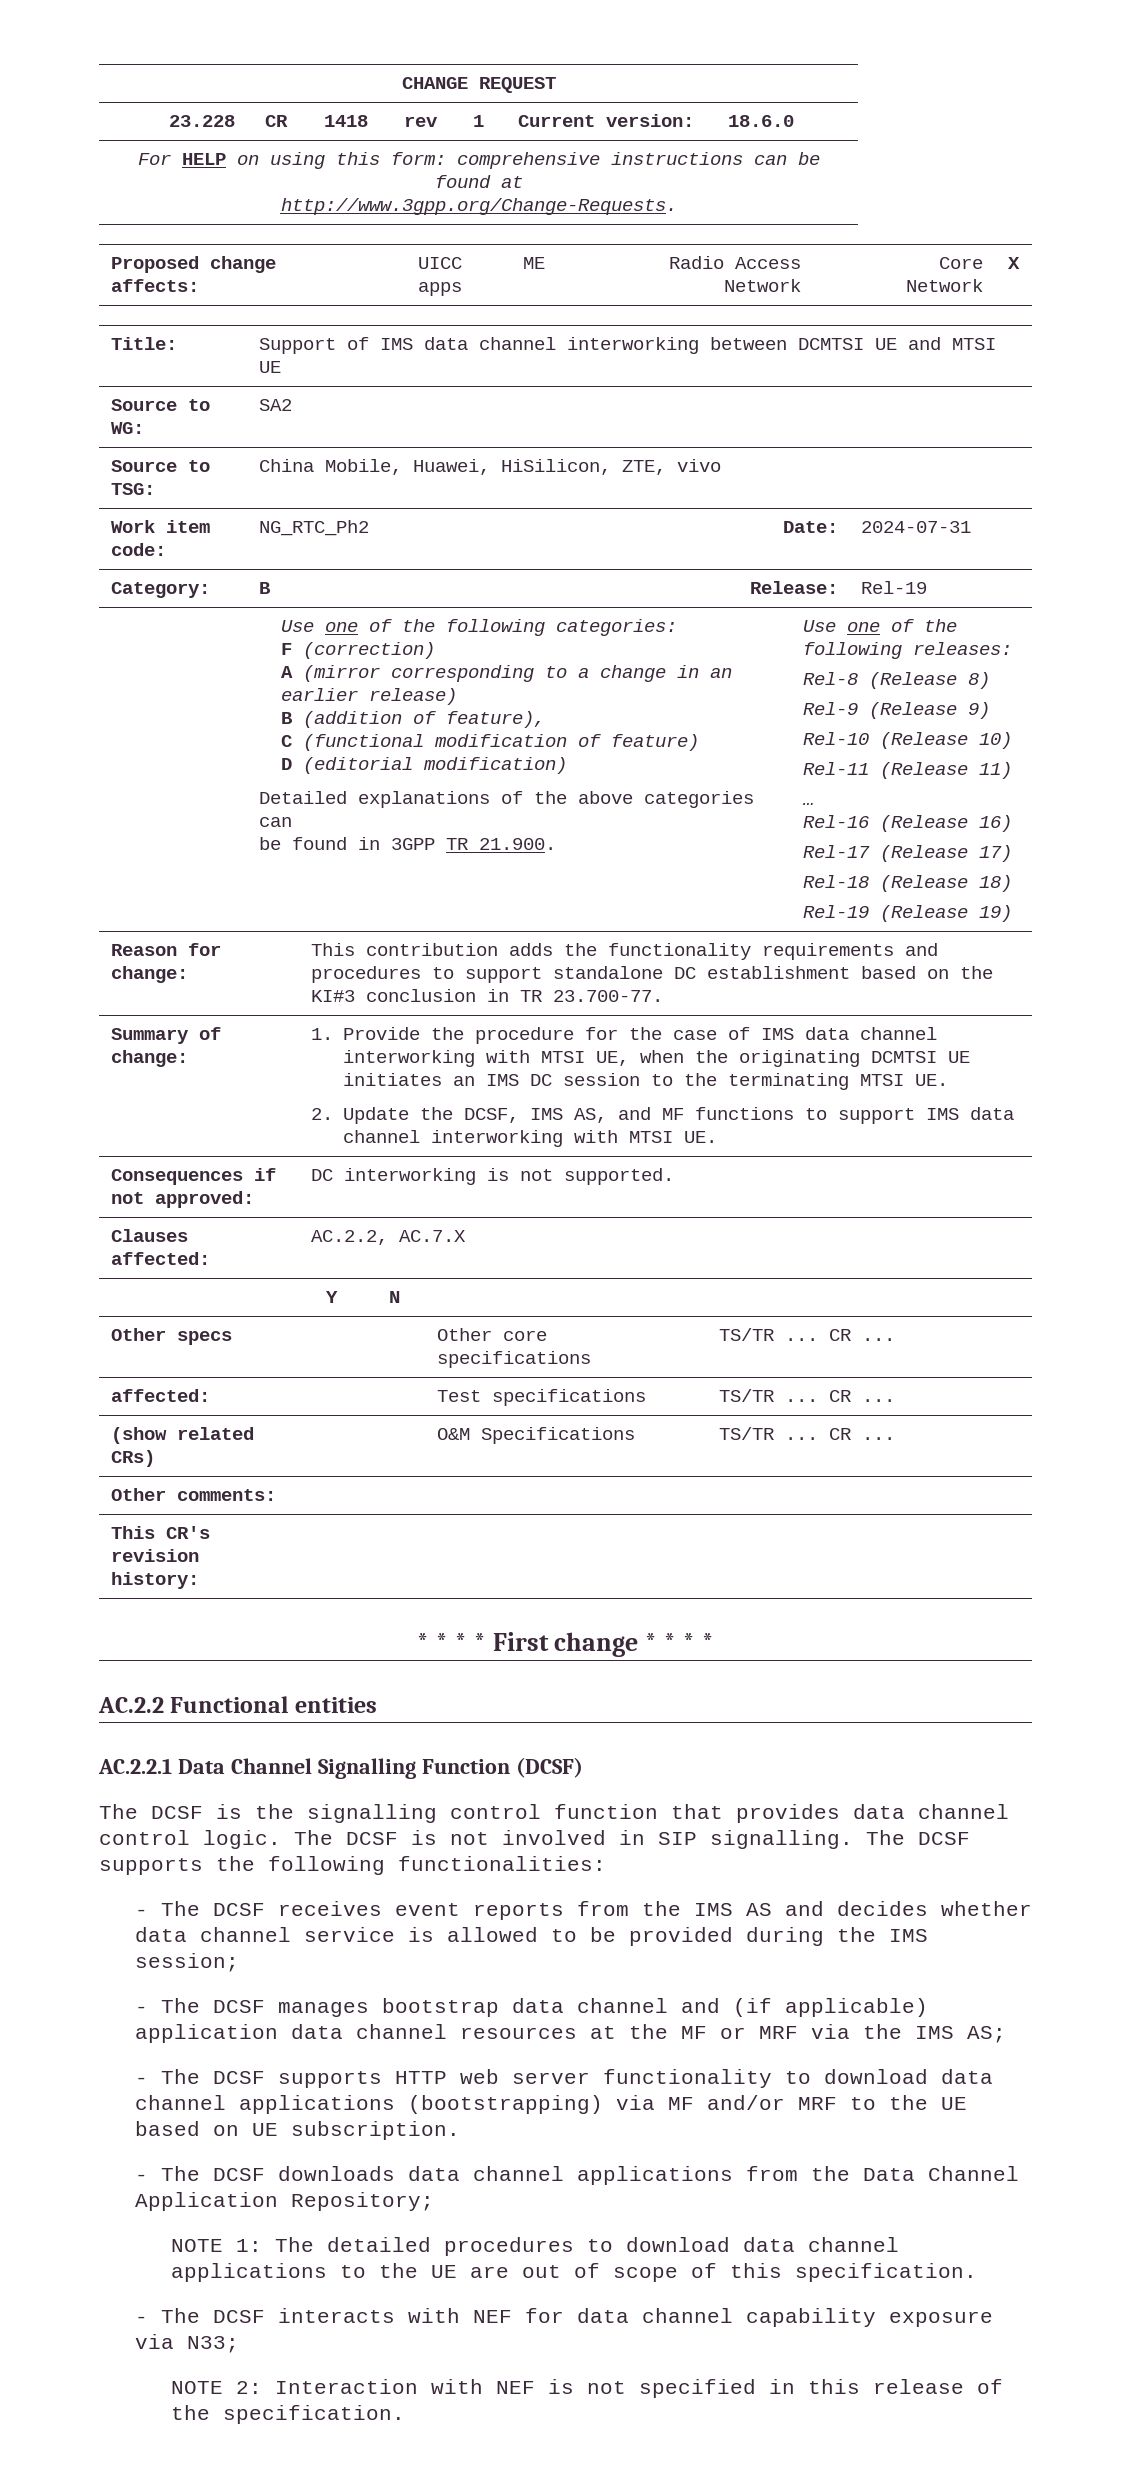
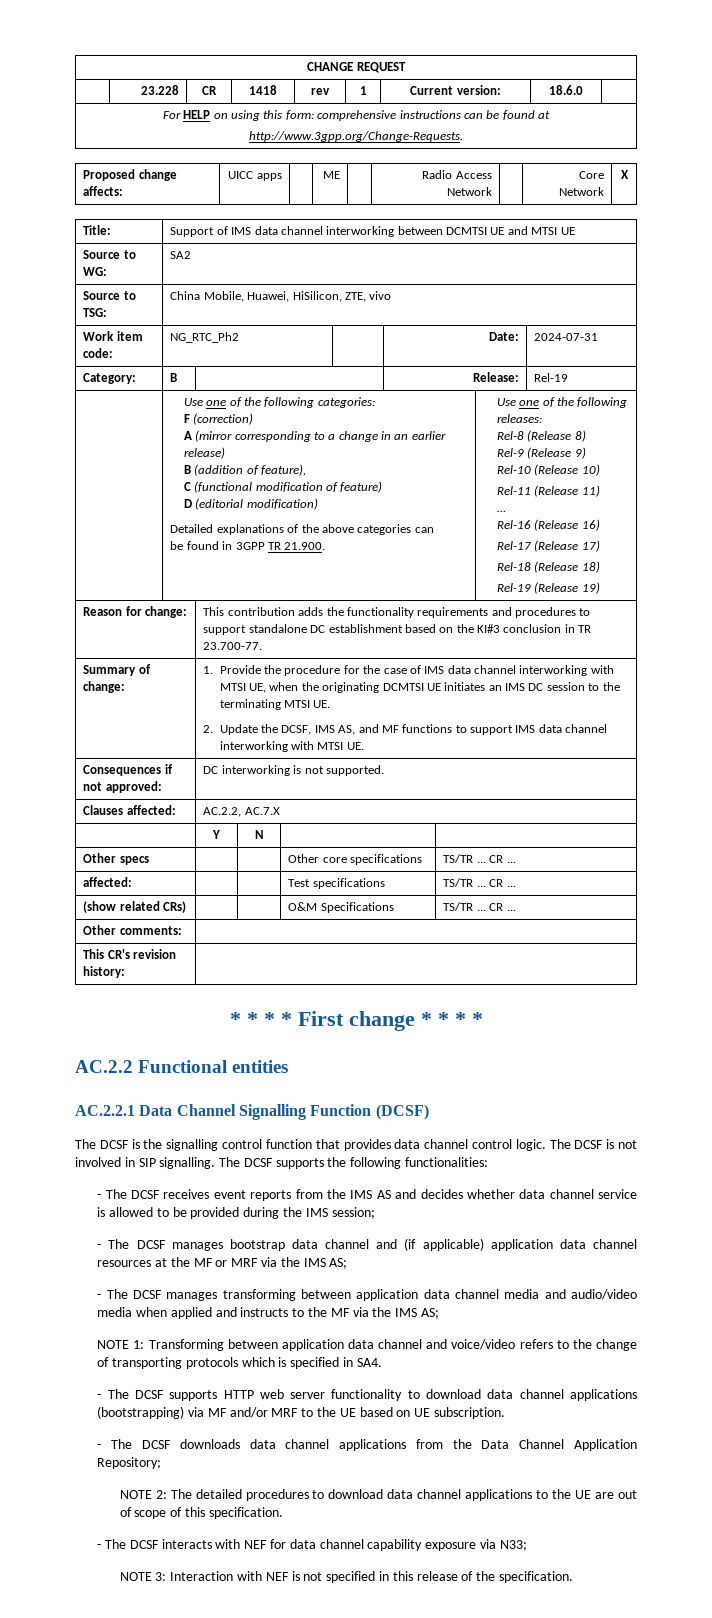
(1006, 2034) none -> [97,1289,637,1301] [97,1307,439,1319] [97,1339,637,1351] [97,1357,382,1369] // - The DCSF manages transforming between application data channel media and audio/video media when applied and instructs to the MF via the IMS AS; // NOTE 1: Transforming between application data channel and voice/video refers to the change of transporting protocols which is specified in SA4.
[235,2239,262,2252] 1: -> [155,1490,167,1499] 2:
[235,2381,262,2394] 2: -> [155,1572,167,1581] 3:

